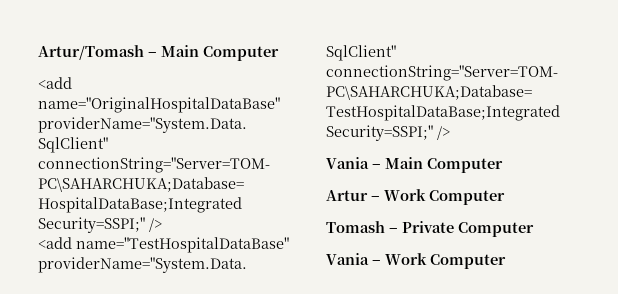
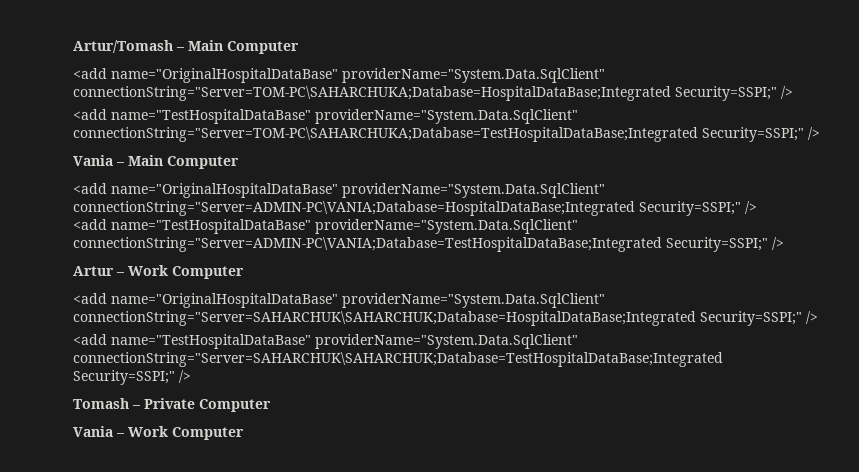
[326,189,505,205] Artur – Work Computer -> [73,183,605,198] [73,201,757,216] [73,219,578,234] [73,237,784,252] [73,265,244,279] [73,293,605,308] [73,311,818,326] [73,334,578,349] [73,352,723,367] [73,370,191,385] <add name="OriginalHospitalDataBase" providerName="System.Data.SqlClient" connectionString="Server=ADMIN-PC\VANIA;Database=HospitalDataBase;Integrated Security=SSPI;" /> // <add name="TestHospitalDataBase" providerName="System.Data.SqlClient" connectionString="Server=ADMIN-PC\VANIA;Database=TestHospitalDataBase;Integrated Security=SSPI;" /> // Artur – Work Computer // <add name="OriginalHospitalDataBase" providerName="System.Data.SqlClient" connectionString="Server=SAHARCHUK\SAHARCHUK;Database=HospitalDataBase;Integrated Security=SSPI;" /> // <add name="TestHospitalDataBase" providerName="System.Data.SqlClient" connectionString="Server=SAHARCHUK\SAHARCHUK;Database=TestHospitalDataBase;Integrated Security=SSPI;" />

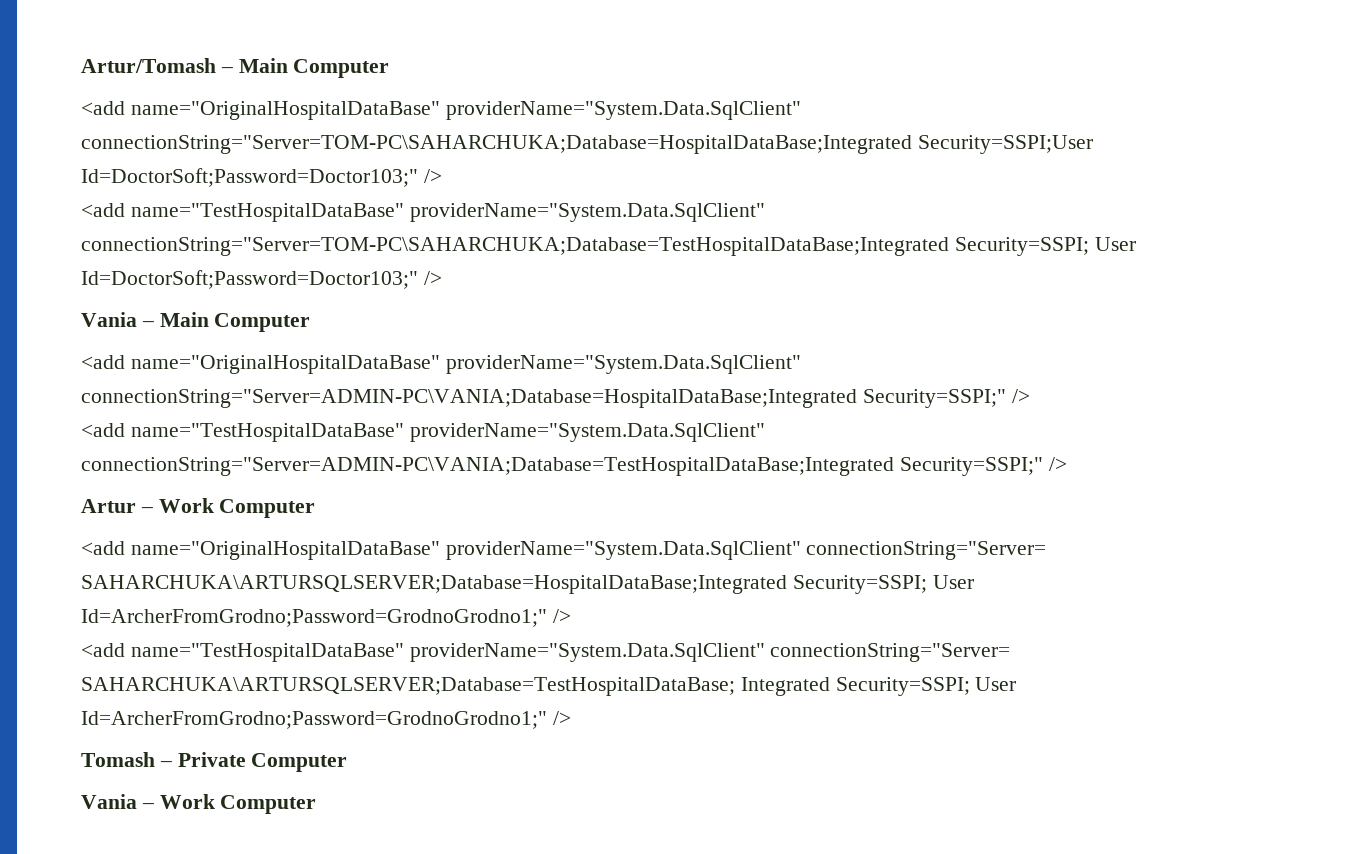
[675,86,777,101] Security=SSPI;" -> [917,135,1093,154] [81,168,418,187] Security=SSPI;User Id=DoctorSoft;Password=Doctor103;"
[702,127,804,142] Security=SSPI;" -> [954,237,1136,256] [81,270,418,289] Security=SSPI; User Id=DoctorSoft;Password=Doctor103;"
[73,311,818,326] [73,334,578,349] [73,352,723,367] [73,370,175,385] connectionString="Server=SAHARCHUK\SAHARCHUK;Database=HospitalDataBase;Integrated Security=SSPI;" /> // <add name="TestHospitalDataBase" providerName="System.Data.SqlClient" connectionString="Server=SAHARCHUK\SAHARCHUK;Database=TestHospitalDataBase;Integrated Security=SSPI;" -> [806,541,1047,560] [81,575,974,594] [81,609,571,627] [81,643,1011,662] [81,677,1017,696] [81,711,547,729] connectionString="Server= SAHARCHUKA\ARTURSQLSERVER;Database=HospitalDataBase;Integrated Security=SSPI; User Id=ArcherFromGrodno;Password=GrodnoGrodno1;" /> // <add name="TestHospitalDataBase" providerName="System.Data.SqlClient" connectionString="Server= SAHARCHUKA\ARTURSQLSERVER;Database=TestHospitalDataBase; Integrated Security=SSPI; User Id=ArcherFromGrodno;Password=GrodnoGrodno1;"

